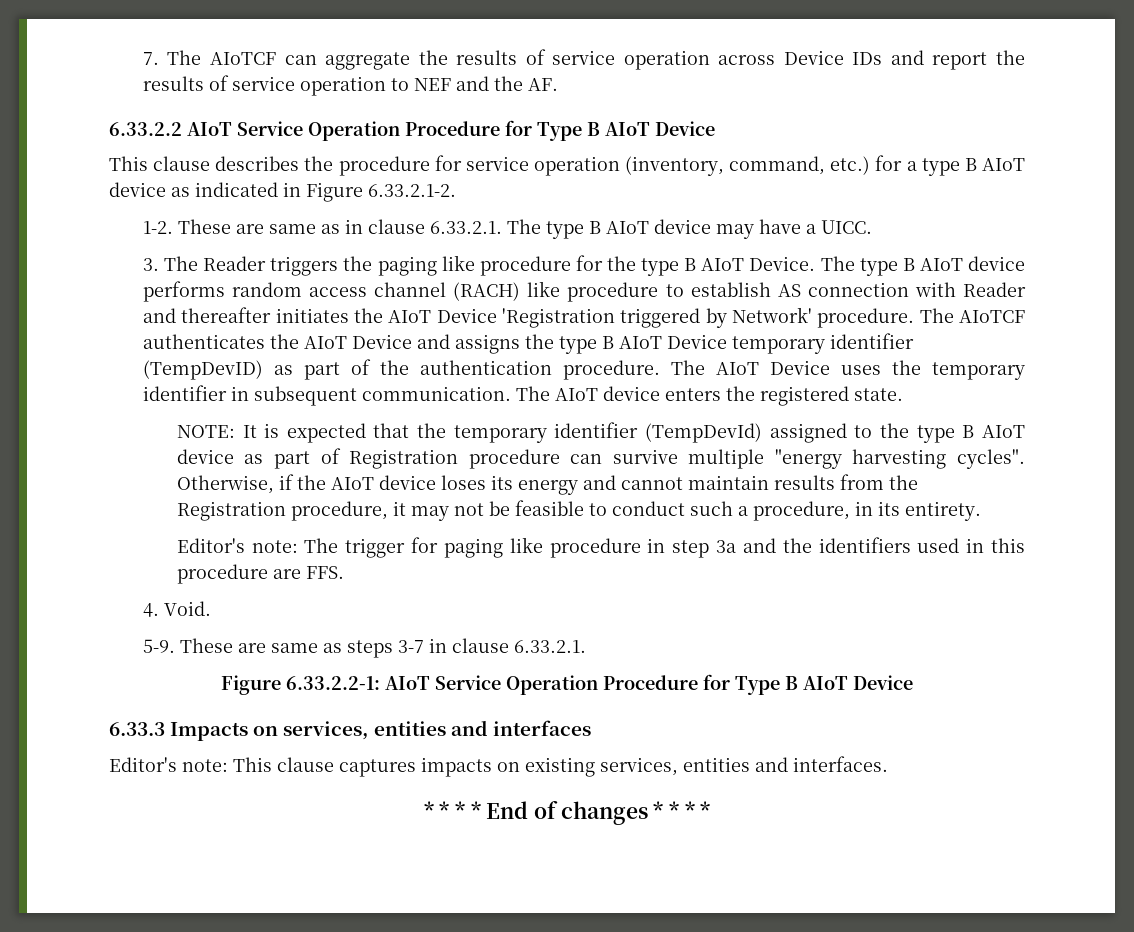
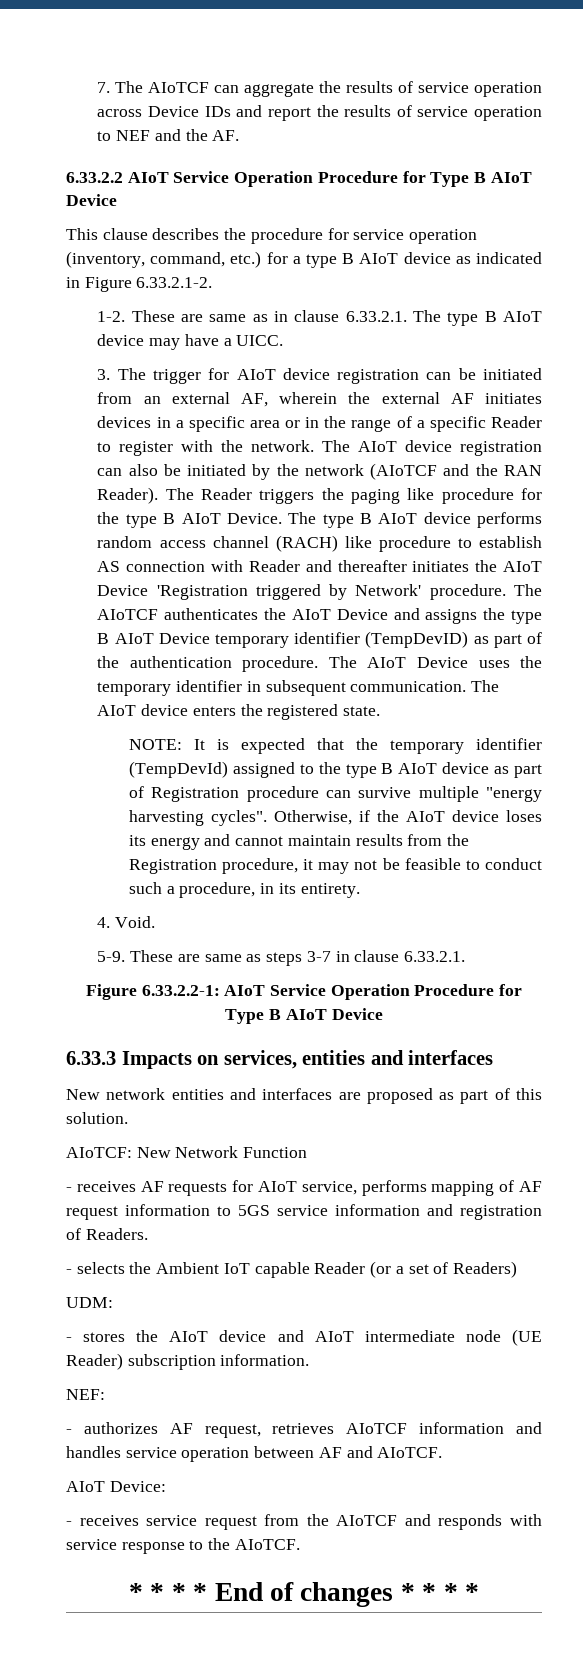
(199, 263) none -> [153,368,543,384] [97,392,542,407] [97,416,542,432] [97,440,542,456] [97,463,542,480] [97,487,194,504] trigger for AIoT device registration can be initiated from an external AF, wherein the external AF initiates devices in a specific area or in the range of a specific Reader to register with the network. The AIoT device registration can also be initiated by the network (AIoTCF and the RAN Reader). The
[176,537,1025,558] [176,564,344,584] // Editor's note: The trigger for paging like procedure in step 3a and the identifiers used in this procedure are FFS. -> (360, 890) none
[109,756,888,777] Editor's note: This clause captures impacts on existing services, entities and interfaces. -> [66,1088,543,1104] [66,1112,128,1124] [66,1146,308,1158] [66,1180,542,1196] [66,1204,542,1220] [66,1228,148,1240] [66,1261,517,1278] [66,1297,113,1308] [66,1329,542,1346] [66,1353,310,1370] [66,1389,105,1400] [66,1422,542,1438] [66,1446,443,1462] [66,1481,166,1492] [66,1514,542,1530] [66,1538,300,1554] New network entities and interfaces are proposed as part of this solution. // AIoTCF: New Network Function // - receives AF requests for AIoT service, performs mapping of AF request information to 5GS service information and registration of Readers. // - selects the Ambient IoT capable Reader (or a set of Readers) // UDM: // - stores the AIoT device and AIoT intermediate node (UE Reader) subscription information. // NEF: // - authorizes AF request, retrieves AIoTCF information and handles service operation between AF and AIoTCF. // AIoT Device: // - receives service request from the AIoTCF and responds with service response to the AIoTCF.

